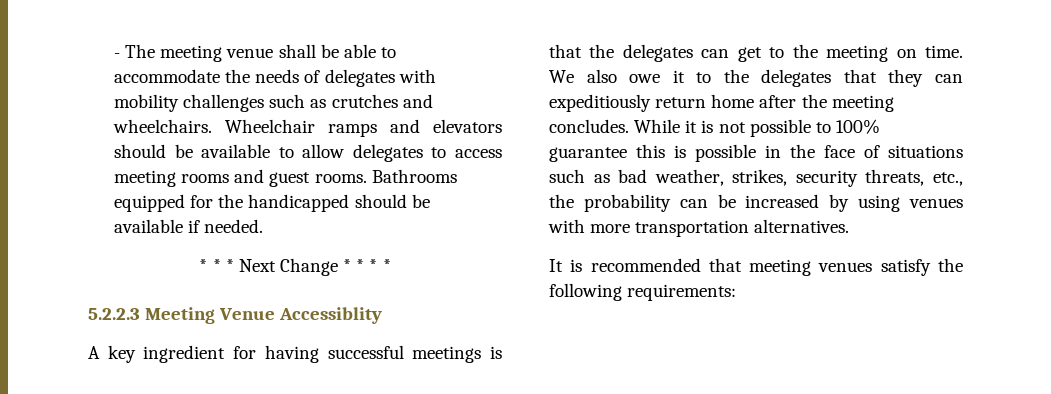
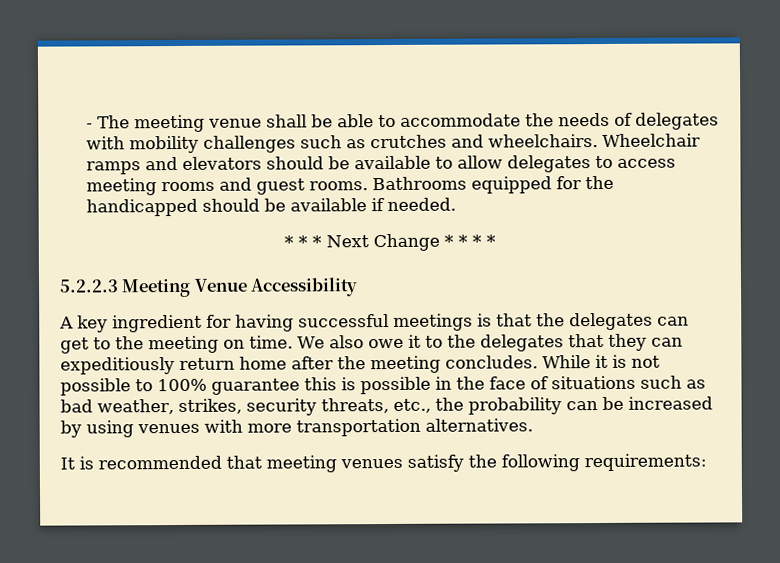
[279,307,383,324] Accessiblity -> [250,277,359,297] Accessibility

